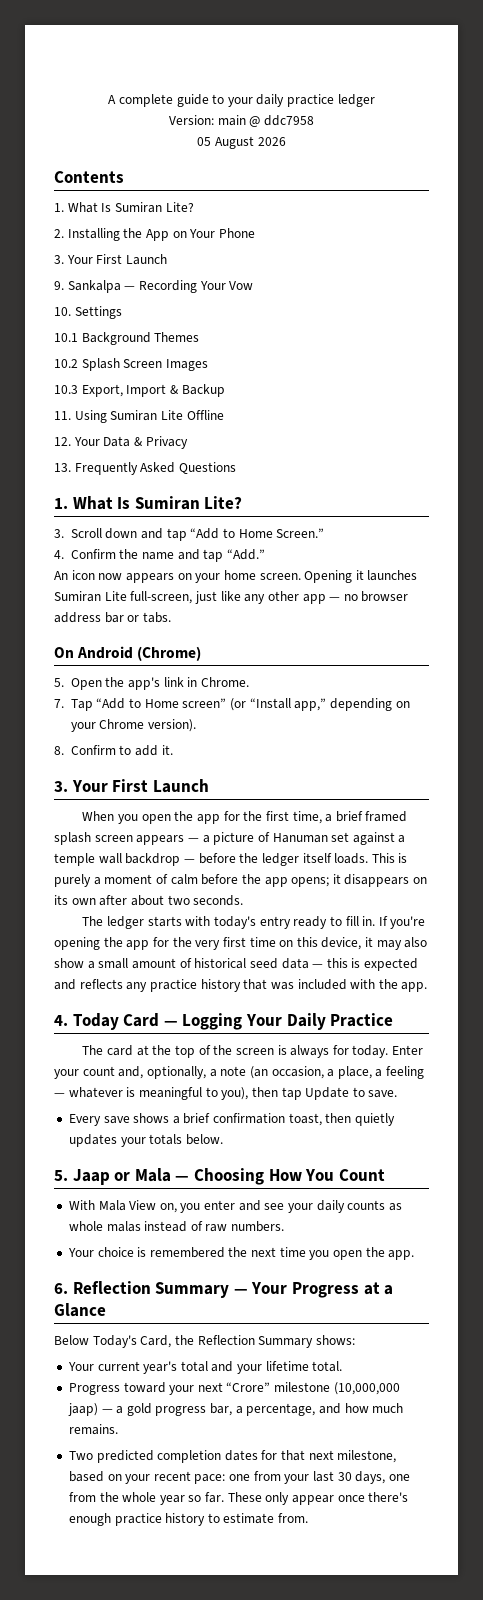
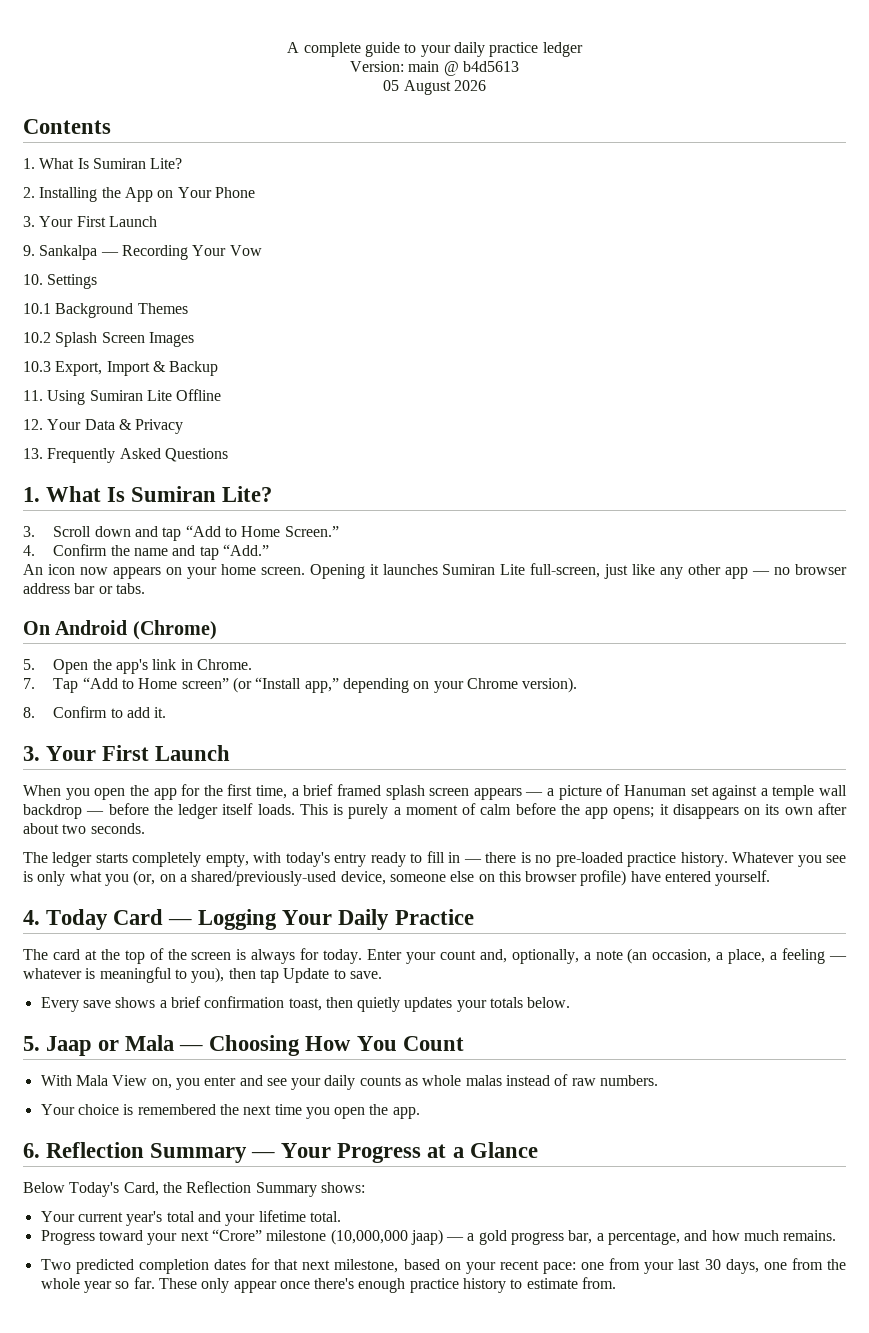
[263,115,314,126] ddc7958 -> [462,61,519,72] b4d5613
(182, 921) none -> [132,852,249,867] completely empty,
[362,916,426,929] [54,937,428,950] [54,958,419,971] [54,979,428,992] in. If you're opening the app for the very first time on this device, it may also show a small amount of historical seed data — this is expected and reflects any practice history that was included with the app. -> [448,852,847,867] [23,870,771,886] in — there is no pre-loaded practice history. Whatever you see is only what you (or, on a shared/previously-used device, someone else on this browser profile) have entered yourself.

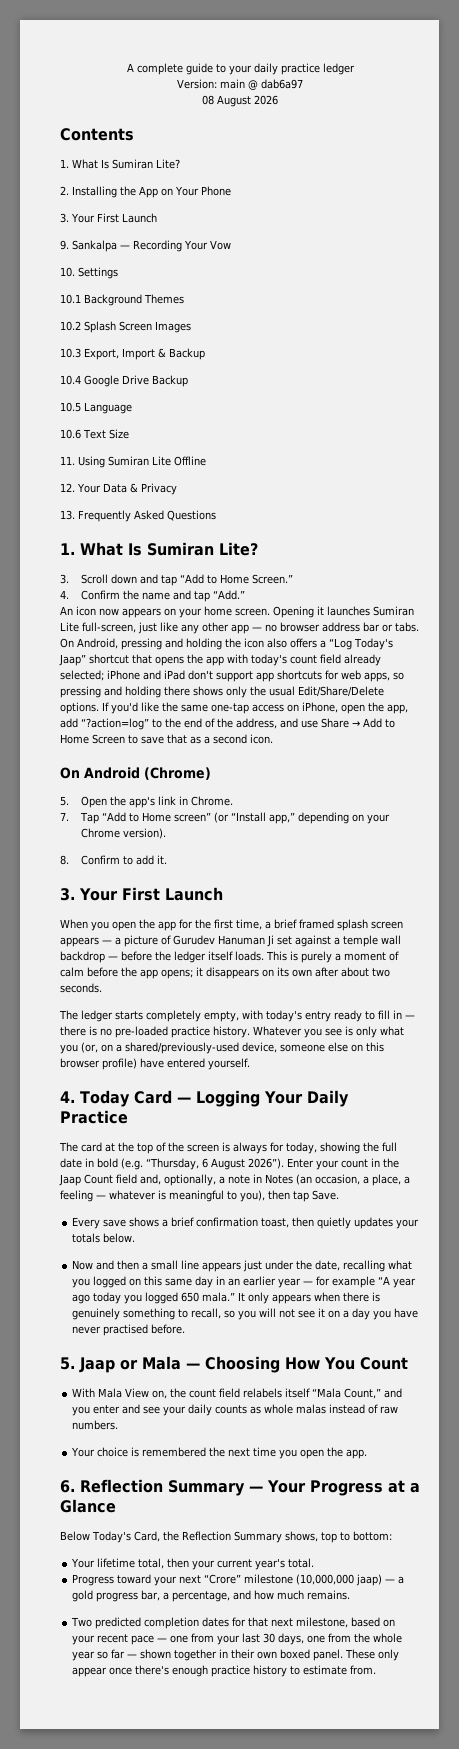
[462,61,519,72] [383,80,400,91] b4d5613 // 05 -> [261,79,303,89] [202,95,214,105] dab6a97 // 08
(219, 368) none -> [60,375,188,387] [60,402,132,414] [60,429,129,439] // 10.4 Google Drive Backup // 10.5 Language // 10.6 Text Size
(145, 588) none -> [60,638,393,650] [59,654,381,666] [60,670,404,682] [60,686,384,698] [60,702,408,714] [60,718,395,730] [60,734,273,744] On Android, pressing and holding the icon also offers a “Log Today's Jaap” shortcut that opens the app with today's count field already selected; iPhone and iPad don't support app shortcuts for web apps, so pressing and holding there shows only the usual Edit/Share/Delete options. If you'd like the same one-tap access on iPhone, open the app, add “?action=log” to the end of the address, and use Share → Add to Home Screen to save that as a second icon.
[623,785,686,796] Hanuman -> [173,935,274,947] Gurudev Hanuman Ji
[323,949,476,964] today. Enter your count -> [286,1142,397,1154] [60,1158,399,1170] [59,1174,137,1186] today, showing the full date in bold (e.g. “Thursday, 6 August 2026”). Enter your count in the Jaap Count field
(623, 955) none -> [253,1174,293,1184] in Notes
[283,968,382,983] Update to save. -> [312,1190,339,1200] Save.
(571, 1002) none -> [72,1260,413,1272] [72,1276,417,1288] [72,1292,381,1304] [72,1308,419,1320] [72,1324,186,1336] // Now and then a small line appears just under the date, recalling what you logged on this same day in an earlier year — for example “A year ago today you logged 650 mala.” It only appears when there is genuinely something to recall, so you will not see it on a day you have never practised before.
(172, 1083) none -> [170,1388,403,1399] the count field relabels itself “Mala Count,” and
[320,1182,365,1193] [40,1210,306,1226] shows: // Your current year's total and your lifetime -> [284,1531,392,1543] [71,1558,286,1570] shows, top to bottom: // Your lifetime total, then your current year's
[542,1262,576,1274] pace: -> [131,1635,168,1645] pace —
[133,1277,155,1289] far. -> [111,1649,344,1661] far — shown together in their own boxed panel.

